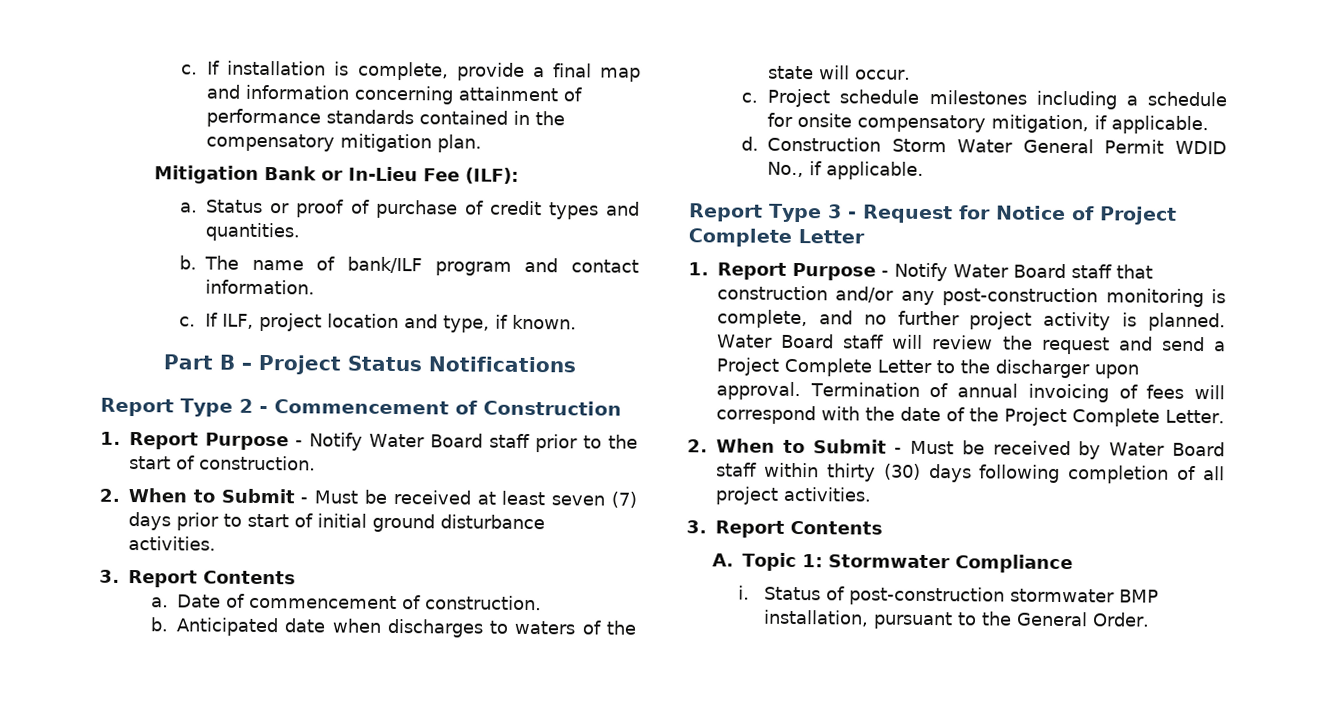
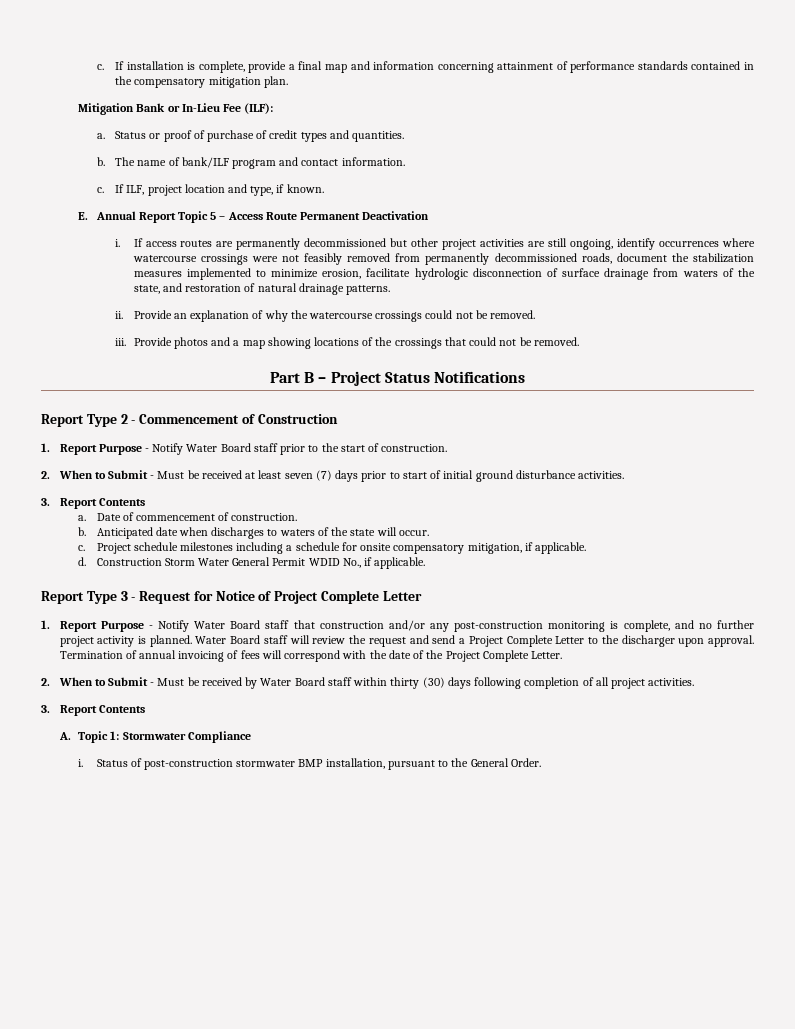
(578, 322) none -> [78,211,430,223] [115,238,755,250] [132,253,754,265] [133,268,755,280] [133,283,390,295] [115,310,536,322] [115,337,579,349] // E. Annual Report Topic 5 – Access Route Permanent Deactivation // i. If access routes are permanently decommissioned but other project activities are still ongoing, identify occurrences where watercourse crossings were not feasibly removed from permanently decommissioned roads, document the stabilization measures implemented to minimize erosion, facilitate hydrologic disconnection of surface drainage from waters of the state, and restoration of natural drainage patterns. // ii. Provide an explanation of why the watercourse crossings could not be removed. // iii. Provide photos and a map showing locations of the crossings that could not be removed.

